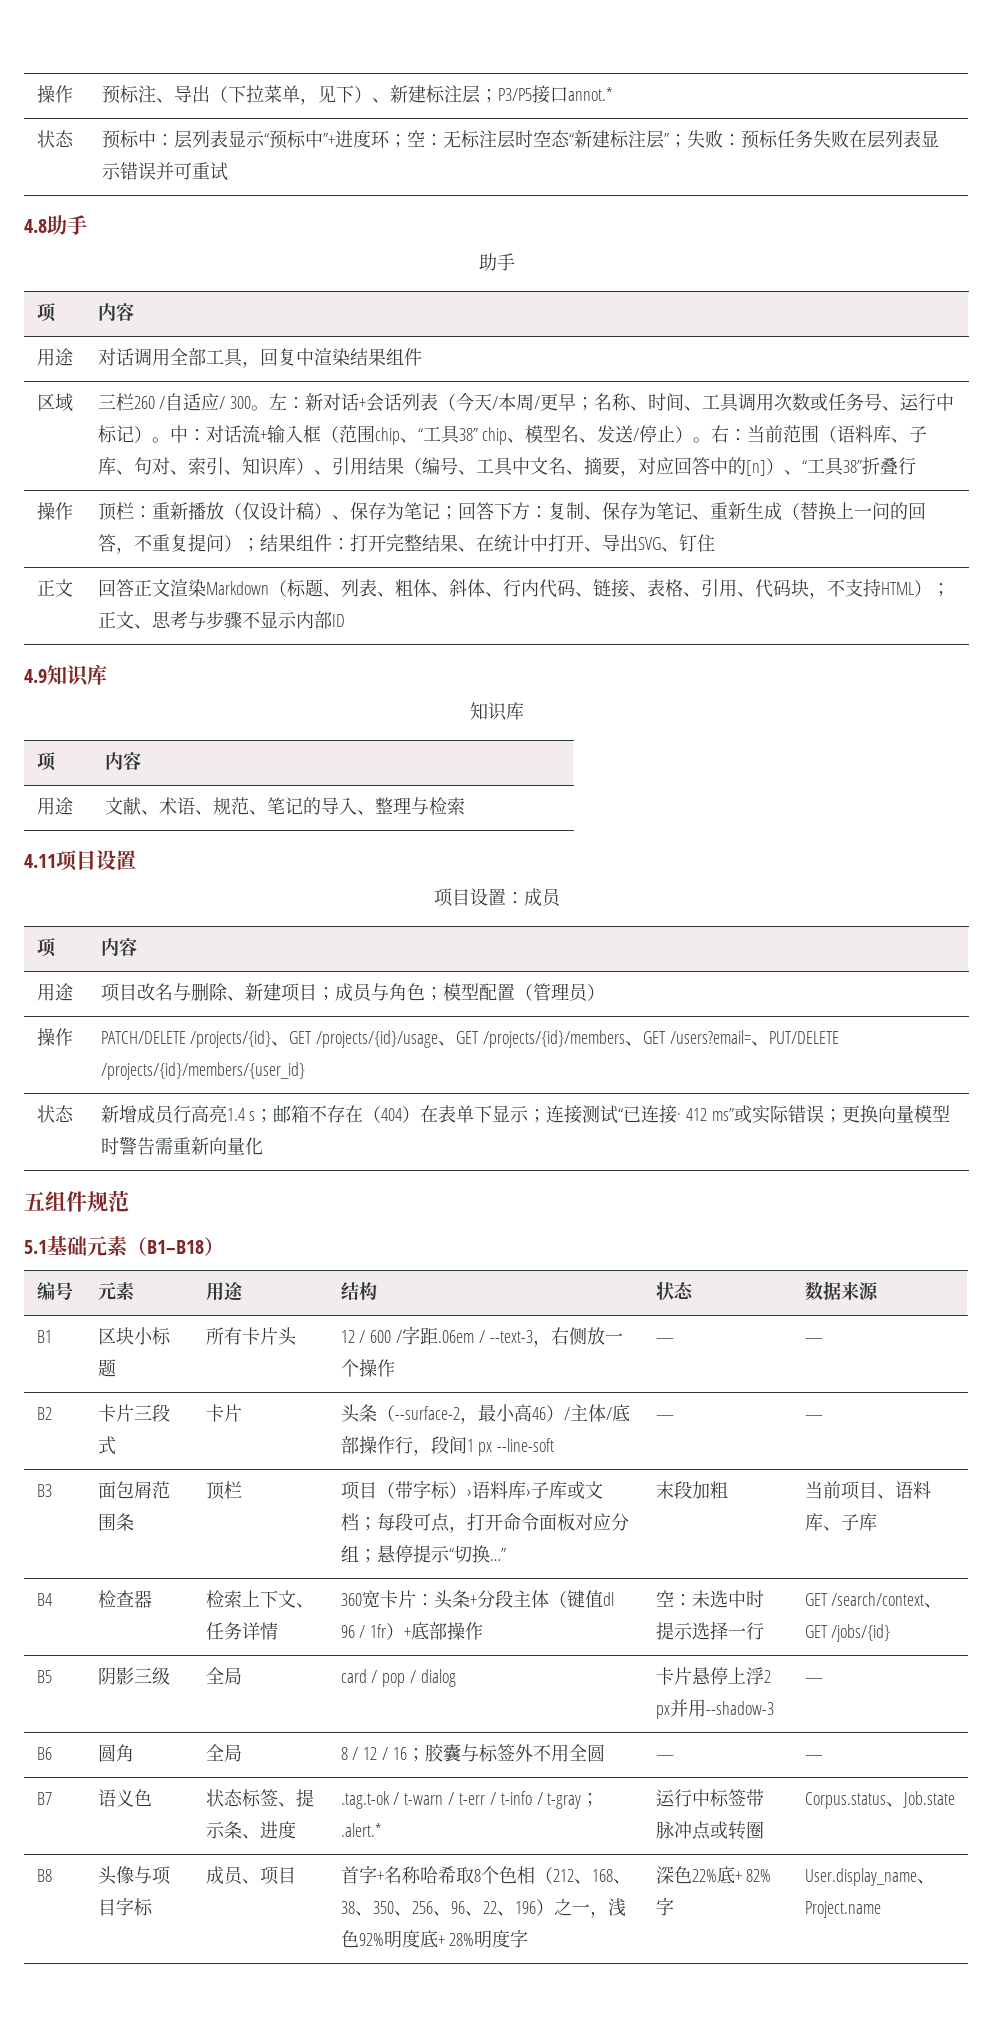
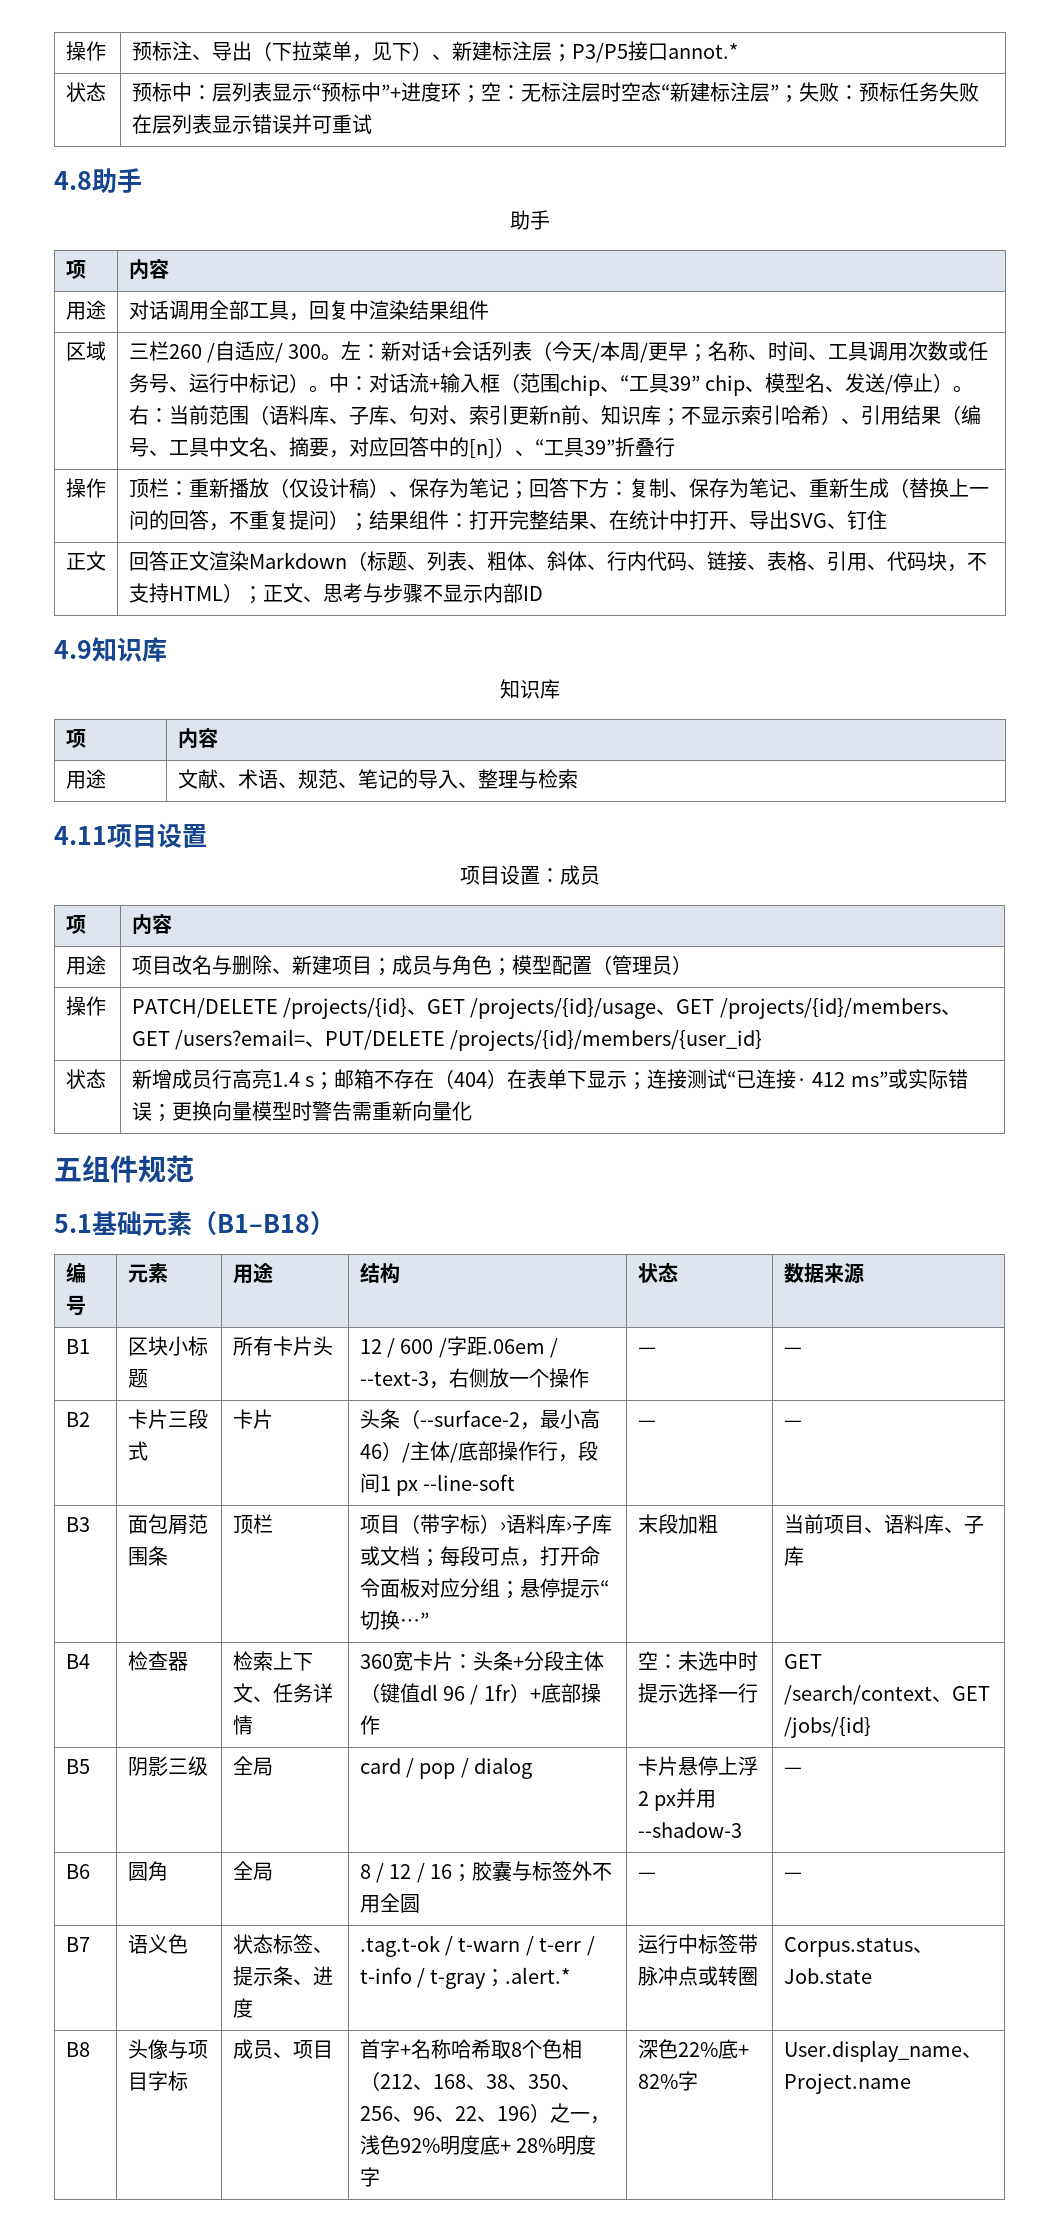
[458,428,478,441] 38” -> [668,375,700,391] 39”
[223,457,296,476] 、知识库 -> [508,405,821,426] 更新n前、知识库；不显示索引哈希
[842,460,862,473] 38” -> [583,439,615,455] 39”

